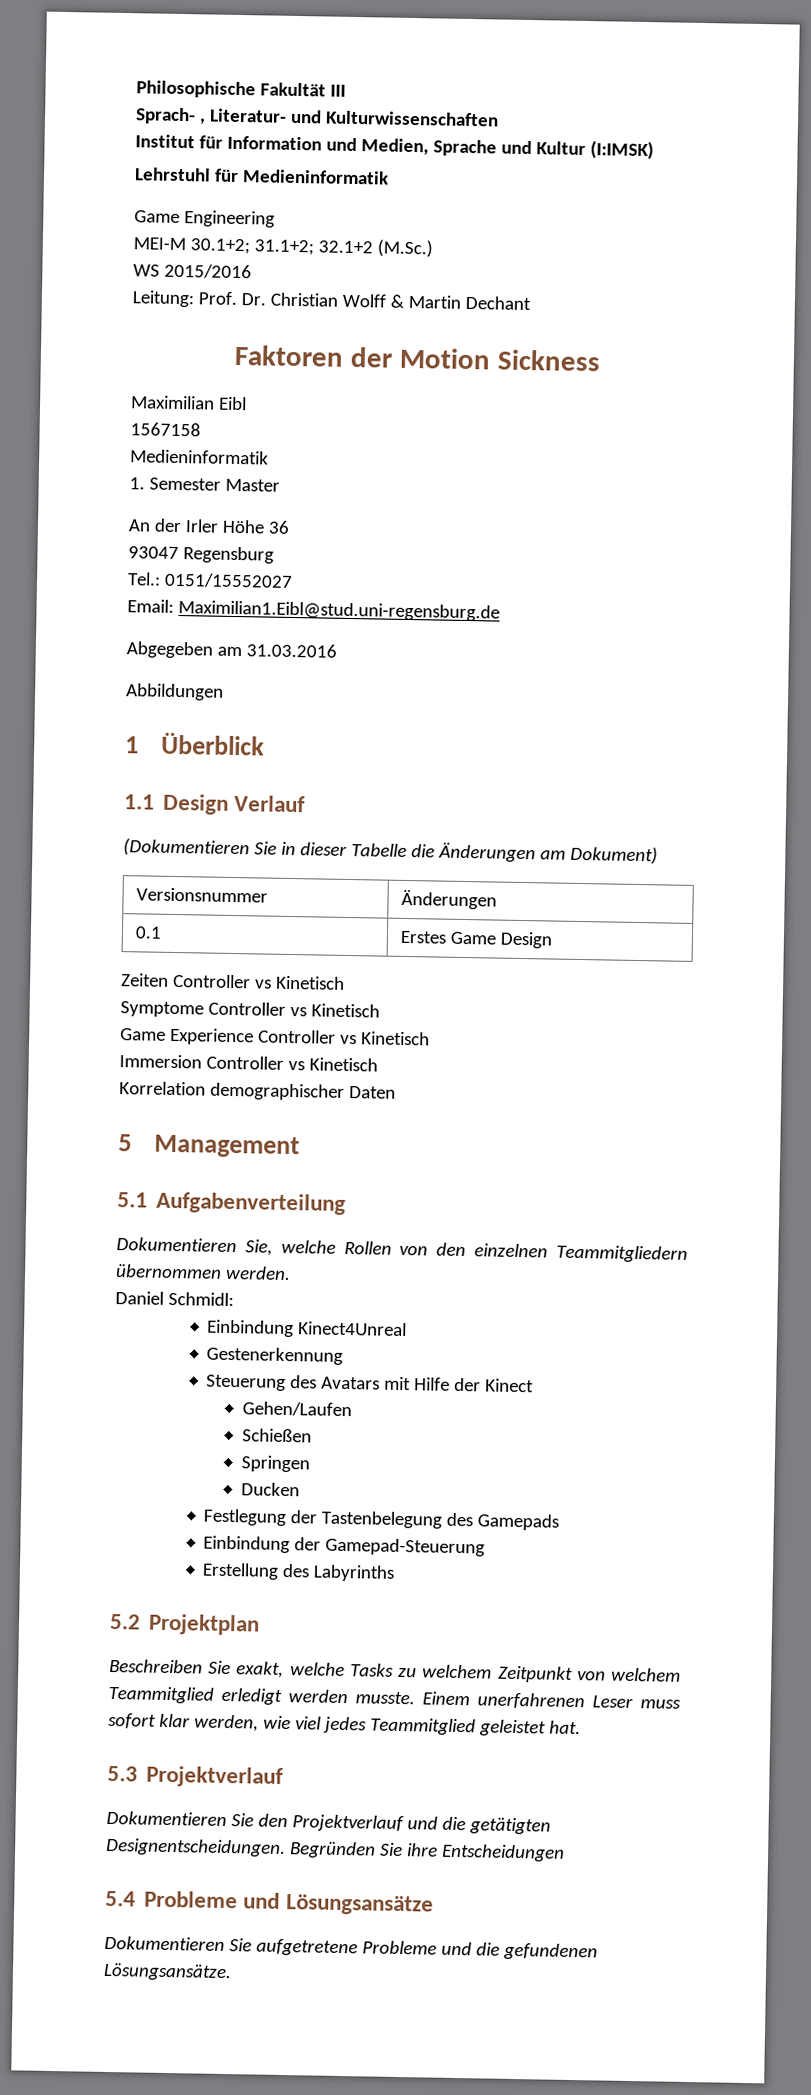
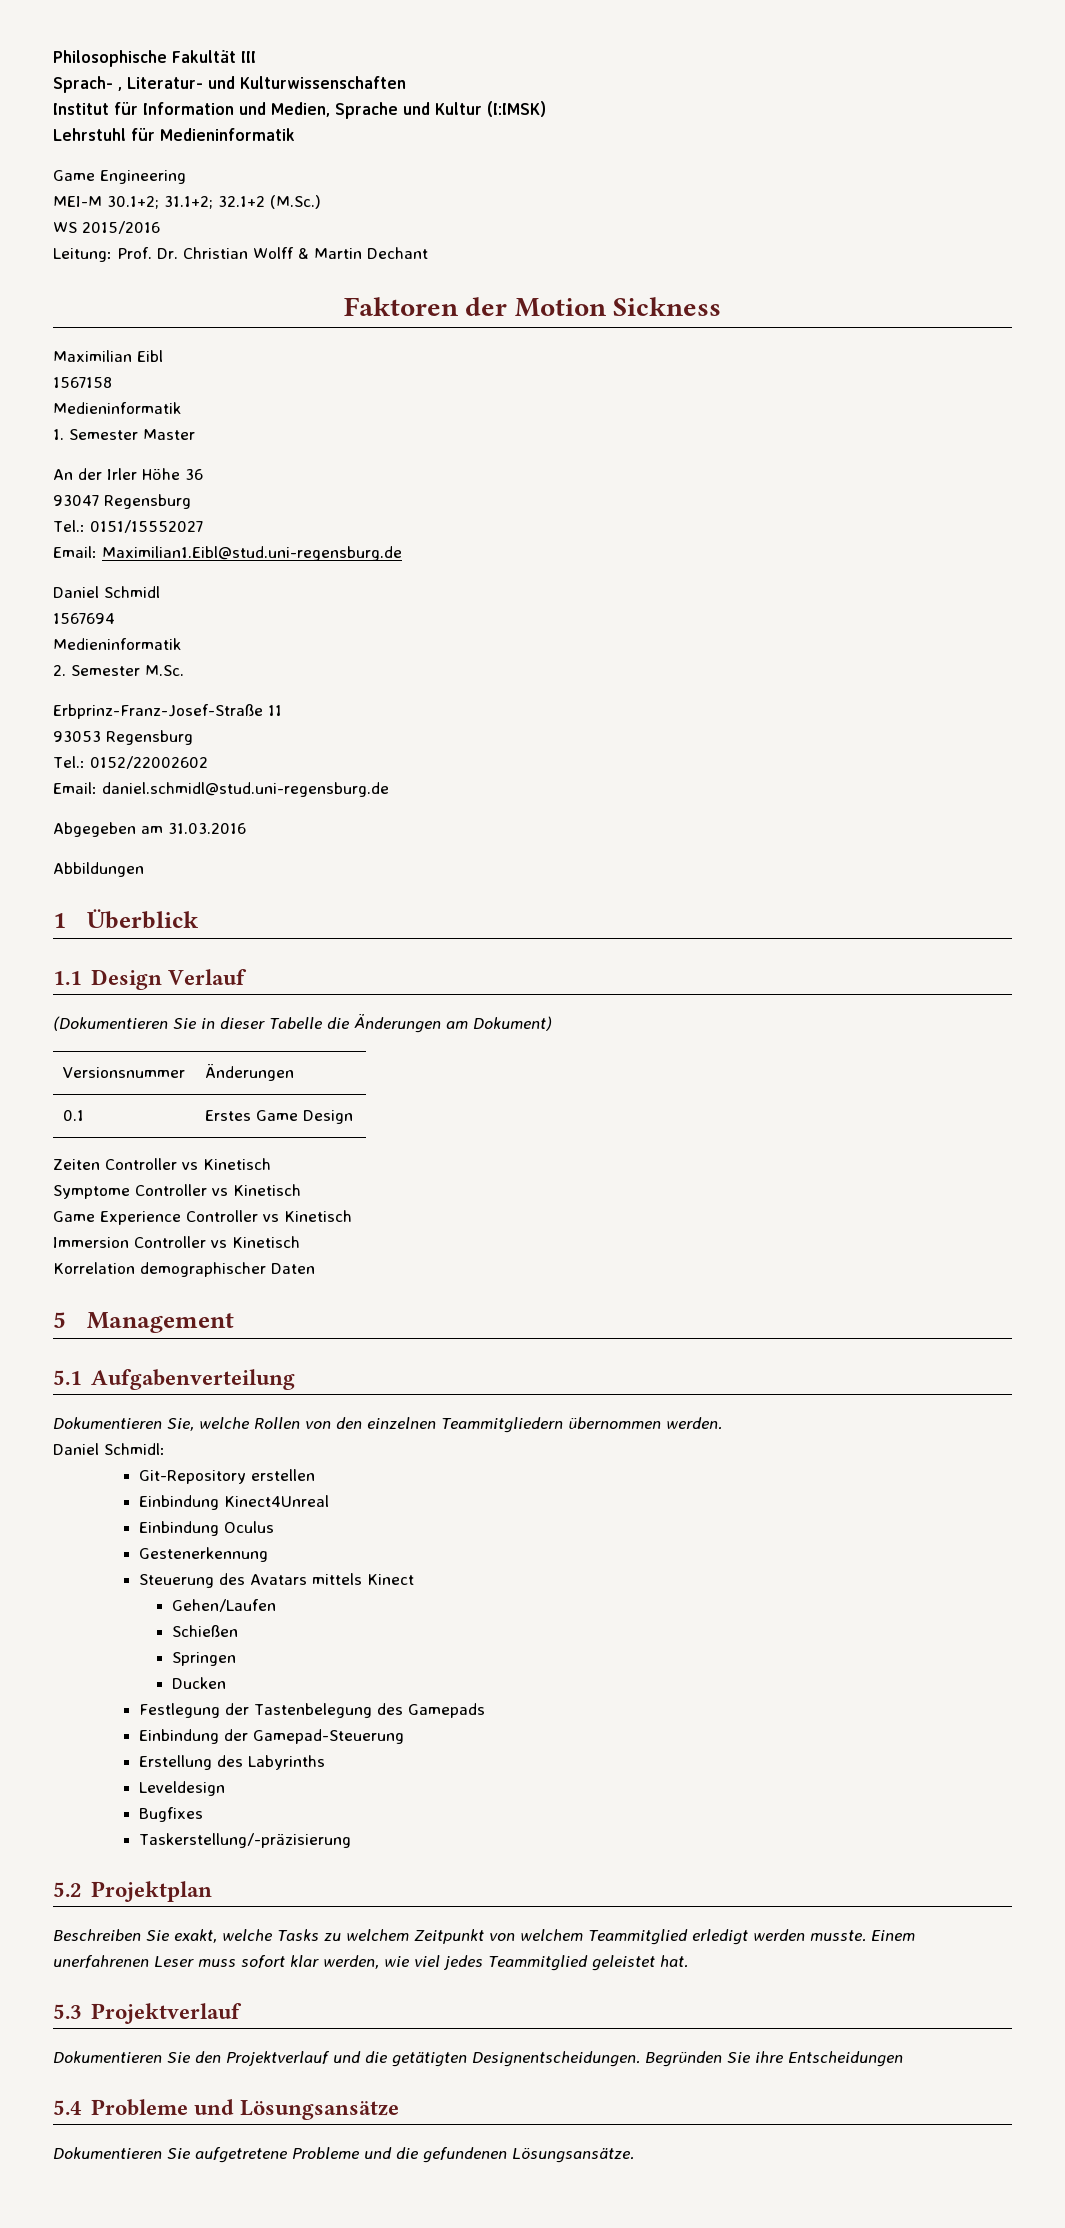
(500, 610) none -> [53,586,160,598] [53,613,115,624] [53,638,181,650] [53,665,184,676] [53,704,282,719] [53,730,193,745] [53,756,208,769] [53,782,389,797] // Daniel Schmidl // 1567694 // Medieninformatik // 2. Semester M.Sc. // Erbprinz-Franz-Josef-Straße 11 // 93053 Regensburg // Tel.: 0152/22002602 // Email: daniel.schmidl@stud.uni-regensburg.de
(234, 1299) none -> [138,1469,315,1484] // Git-Repository erstellen
(408, 1329) none -> [138,1521,274,1536] // Einbindung Oculus
[384,1376,482,1392] mit Hilfe der -> [311,1573,362,1585] mittels
(396, 1573) none -> [138,1781,225,1796] [138,1807,203,1822] [138,1833,351,1848] // Leveldesign // Bugfixes // Taskerstellung/-präzisierung

